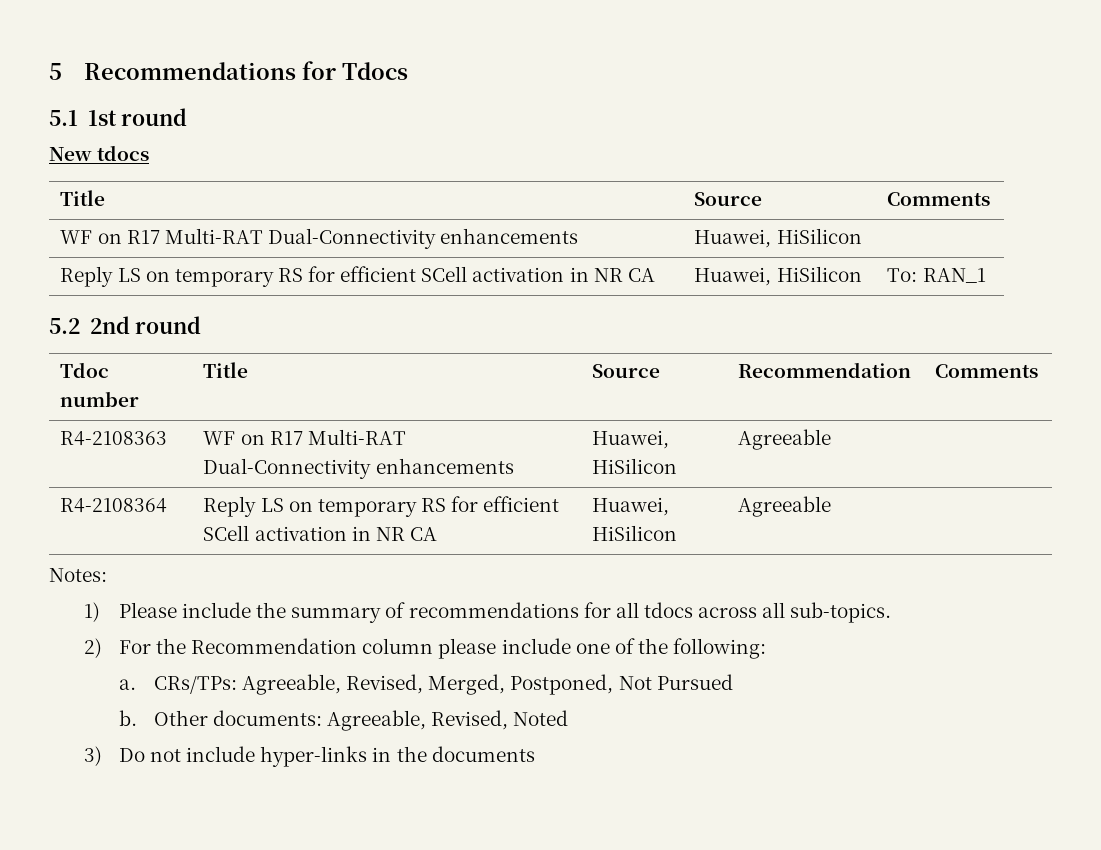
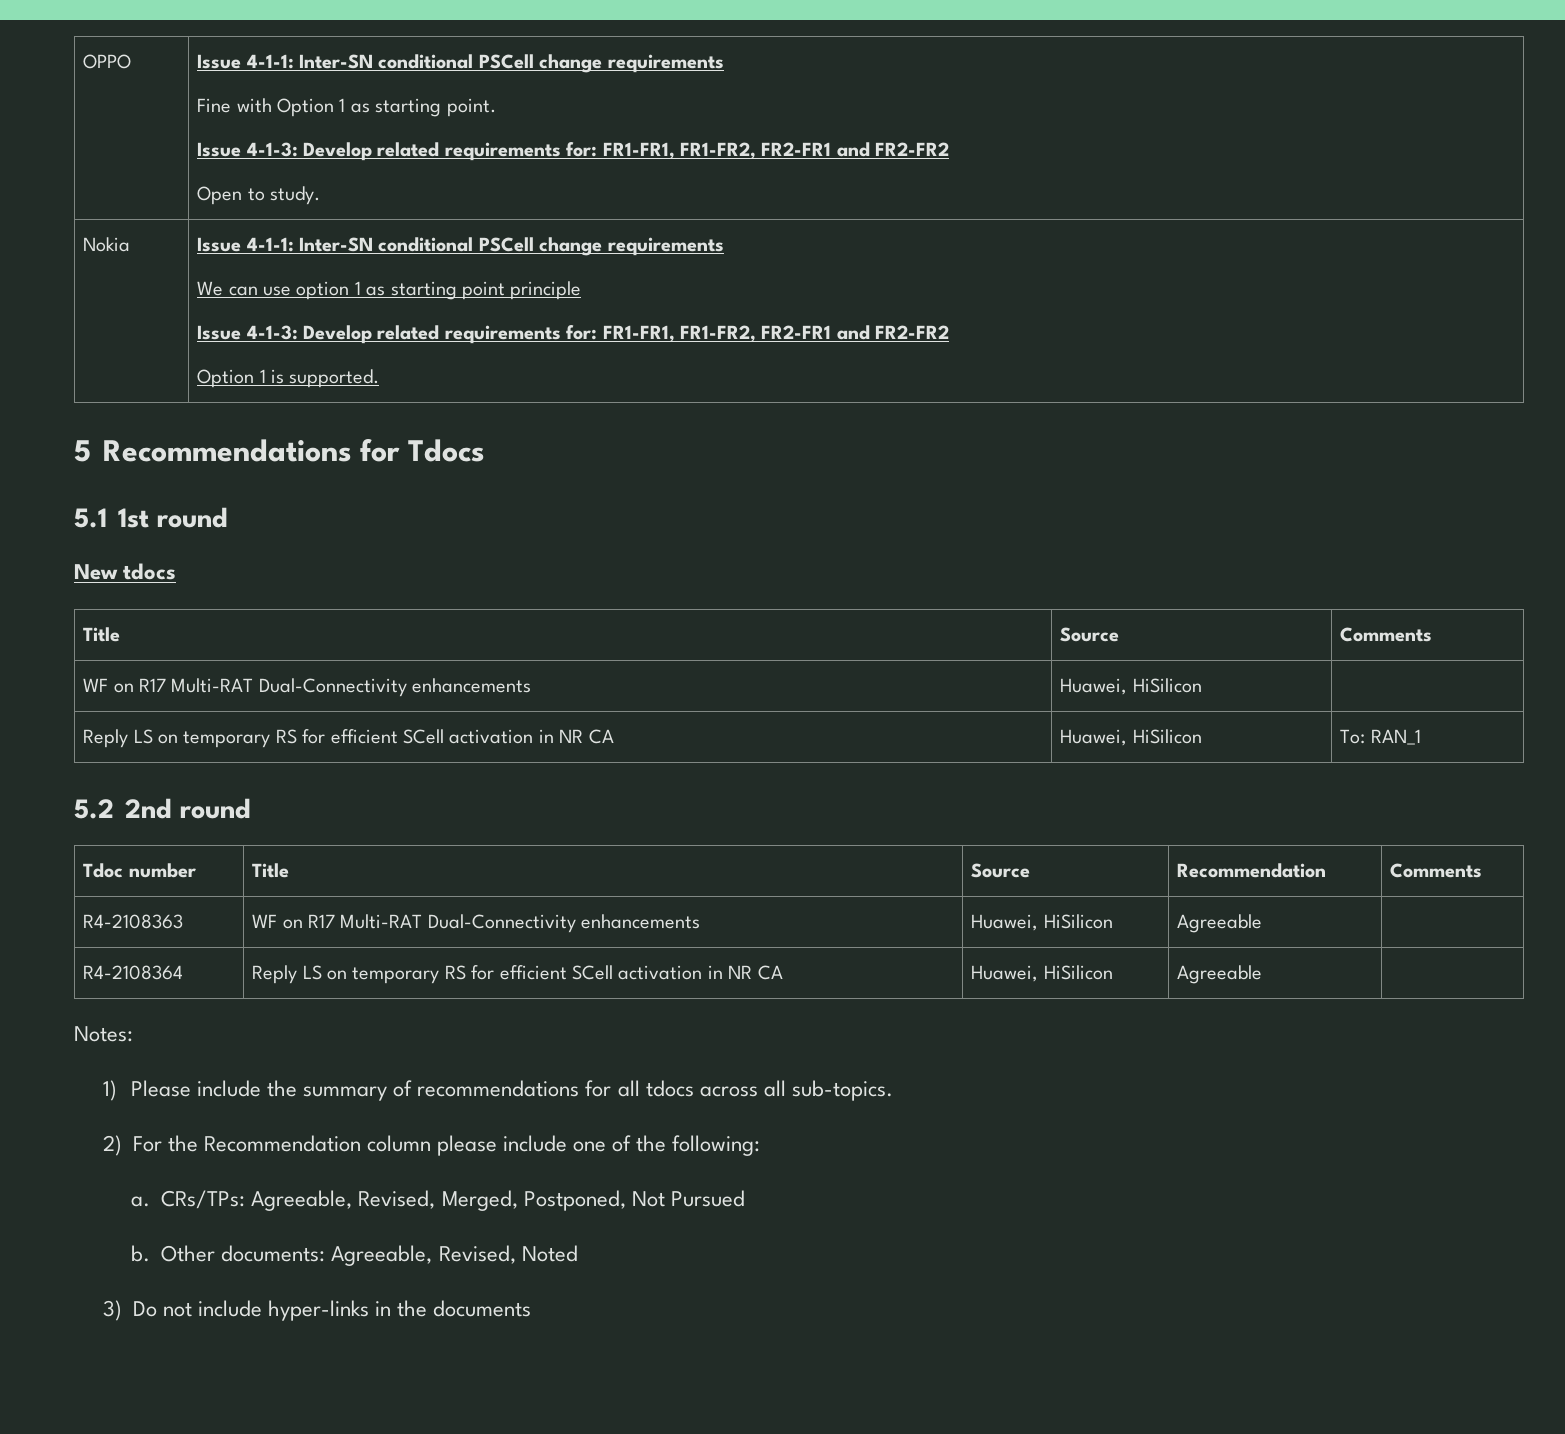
(49, 71) none -> [83,54,132,69] [197,54,724,73] [197,98,496,117] [197,142,950,161] [197,186,321,205] [83,237,131,252] [197,237,724,256] [197,281,582,300] [197,325,950,344] [197,369,380,388] OPPO | Issue 4-1-1: Inter-SN conditional PSCell change requirements // Fine with Option 1 as starting point. // Issue 4-1-3: Develop related requirements for: FR1-FR1, FR1-FR2, FR2-FR1 and FR2-FR2 // Open to study. // Nokia | Issue 4-1-1: Inter-SN conditional PSCell change requirements // We can use option 1 as starting point principle // Issue 4-1-3: Develop related requirements for: FR1-FR1, FR1-FR2, FR2-FR1 and FR2-FR2 // Option 1 is supported. //

